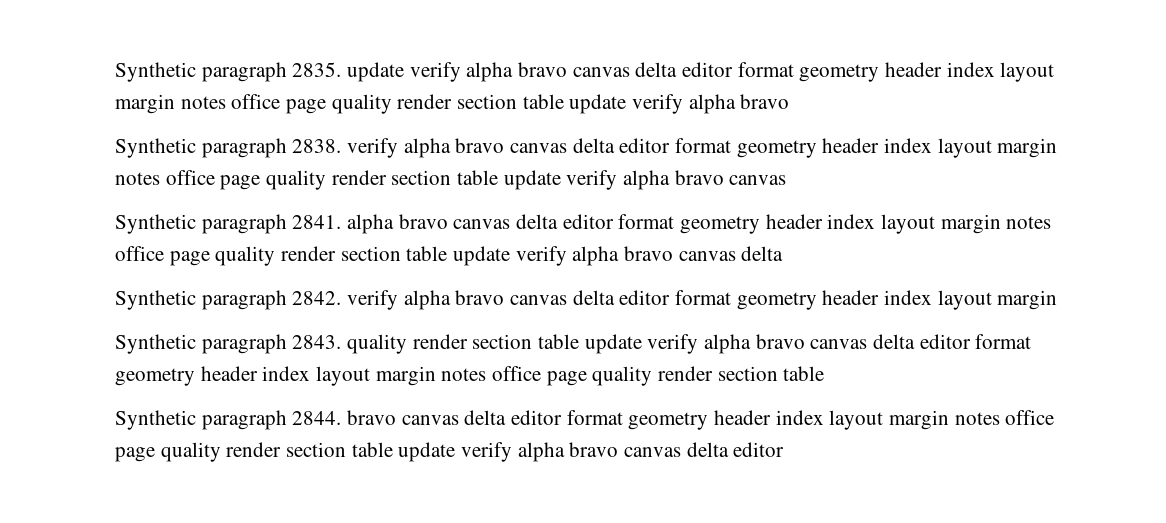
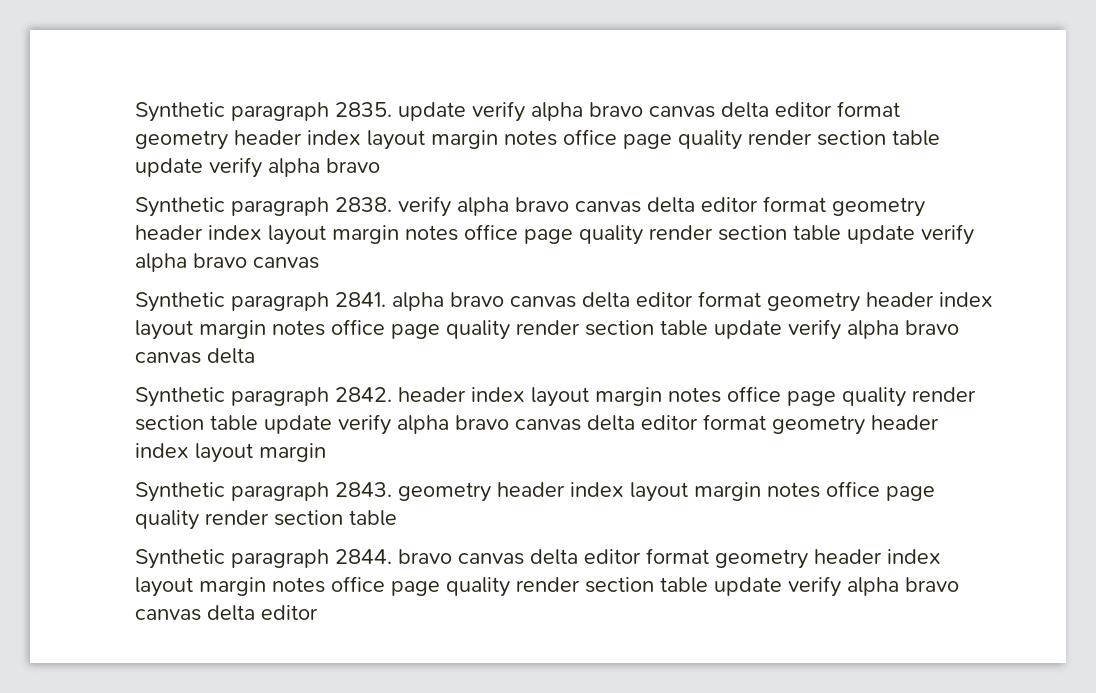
(342, 298) none -> [398,386,976,407] [135,415,332,434] header index layout margin notes office page quality render section table update
[347,334,1032,354] quality render section table update verify alpha bravo canvas delta editor format -> (392, 489) none

